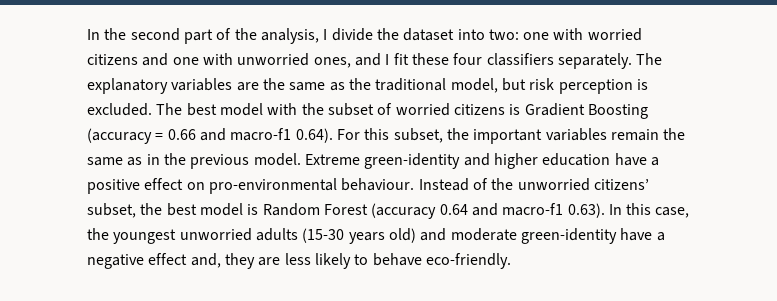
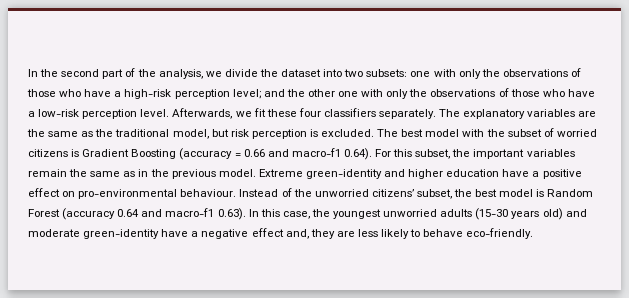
[323,29,328,40] I -> [205,71,222,77] we
[488,28,642,41] [87,53,390,68] two: one with worried citizens and one with unworried ones, and I -> [344,68,581,79] [27,88,595,99] [28,108,252,119] two subsets: one with only the observations of those who have a high-risk perception level; and the other one with only the observations of those who have a low-risk perception level. Afterwards, we

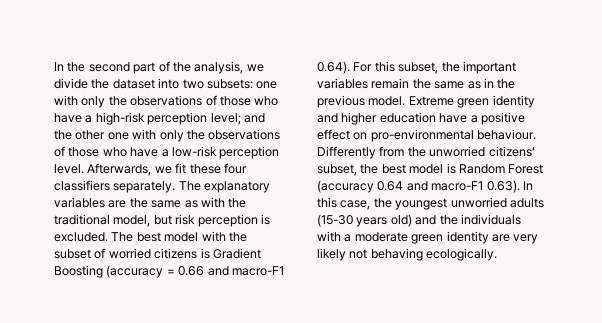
(94, 134) none -> [200,197,225,208] with
[291,148,341,157] macro-f1 -> [231,266,284,276] macro-F1
[305,169,382,179] green-identity -> [457,95,535,108] green identity
[239,188,292,197] Instead of -> [317,146,405,159] Differently from
[165,208,215,217] macro-f1 -> [431,181,484,191] macro-F1
[28,228,534,239] moderate green-identity have a negative effect and, they are less likely to behave eco-friendly. -> [439,214,521,225] [317,231,539,244] [317,248,498,261] the individuals with a moderate green identity are very likely not behaving ecologically.

